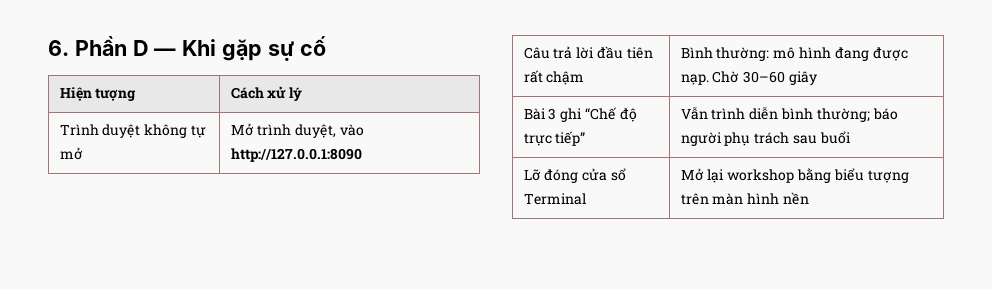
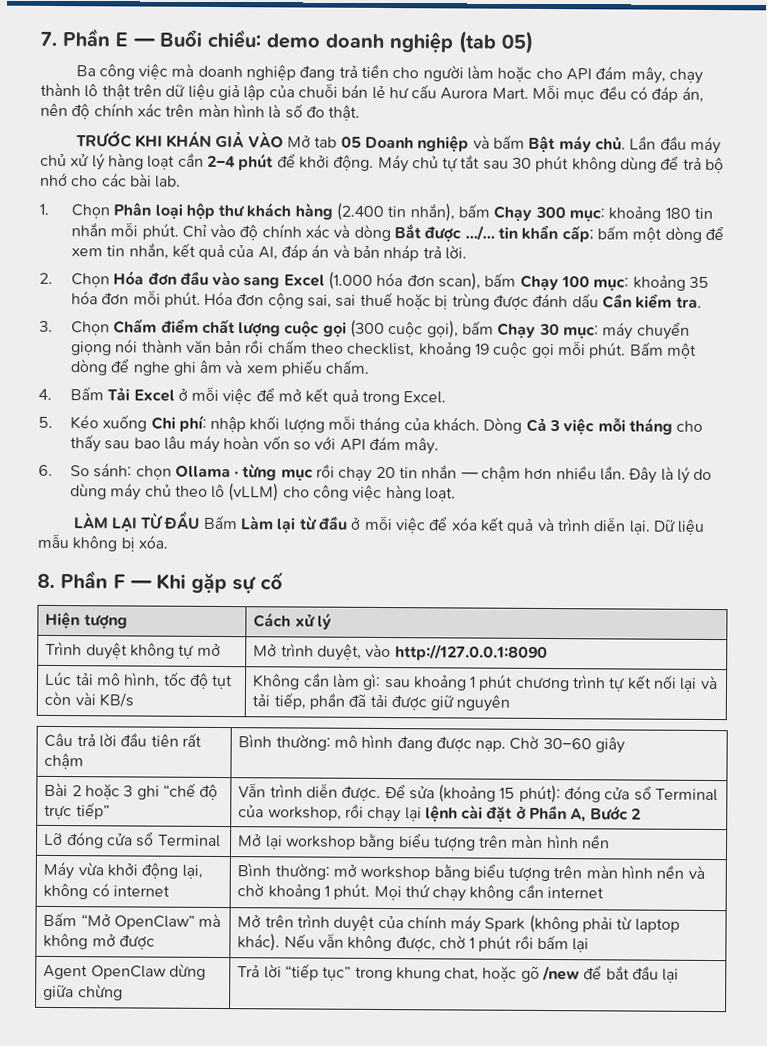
[48,36,149,56] 6. Phần D -> [40,28,534,54] [75,63,703,84] [40,82,704,103] [40,102,361,121] [75,130,721,155] [40,152,725,174] [40,172,182,188] [39,202,713,223] [70,222,724,243] [70,242,468,262] [39,270,709,292] [70,290,702,310] [39,318,690,340] [70,339,697,359] [69,359,370,377] [38,386,447,406] [38,414,704,436] [69,434,440,455] [38,463,713,484] [69,483,457,502] [72,510,706,535] [37,533,168,552] [37,570,126,589] 7. Phần E — Buổi chiều: demo doanh nghiệp (tab 05) // Ba công việc mà doanh nghiệp đang trả tiền cho người làm hoặc cho API đám mây, chạy thành lô thật trên dữ liệu giả lập của chuỗi bán lẻ hư cấu Aurora Mart. Mỗi mục đều có đáp án, nên độ chính xác trên màn hình là số đo thật. // TRƯỚC KHI KHÁN GIẢ VÀO Mở tab 05 Doanh nghiệp và bấm Bật máy chủ. Lần đầu máy chủ xử lý hàng loạt cần 2–4 phút để khởi động. Máy chủ tự tắt sau 30 phút không dùng để trả bộ nhớ cho các bài lab. // 1. Chọn Phân loại hộp thư khách hàng (2.400 tin nhắn), bấm Chạy 300 mục: khoảng 180 tin nhắn mỗi phút. Chỉ vào độ chính xác và dòng Bắt được …/… tin khẩn cấp; bấm một dòng để xem tin nhắn, kết quả của AI, đáp án và bản nháp trả lời. // 2. Chọn Hóa đơn đầu vào sang Excel (1.000 hóa đơn scan), bấm Chạy 100 mục: khoảng 35 hóa đơn mỗi phút. Hóa đơn cộng sai, sai thuế hoặc bị trùng được đánh dấu Cần kiểm tra. // 3. Chọn Chấm điểm chất lượng cuộc gọi (300 cuộc gọi), bấm Chạy 30 mục: máy chuyển giọng nói thành văn bản rồi chấm theo checklist, khoảng 19 cuộc gọi mỗi phút. Bấm một dòng để nghe ghi âm và xem phiếu chấm. // 4. Bấm Tải Excel ở mỗi việc để mở kết quả trong Excel. // 5. Kéo xuống Chi phí: nhập khối lượng mỗi tháng của khách. Dòng Cả 3 việc mỗi tháng cho thấy sau bao lâu máy hoàn vốn so với API đám mây. // 6. So sánh: chọn Ollama · từng mục rồi chạy 20 tin nhắn — chậm hơn nhiều lần. Đây là lý do dùng máy chủ theo lô (vLLM) cho công việc hàng loạt. // LÀM LẠI TỪ ĐẦU Bấm Làm lại từ đầu ở mỗi việc để xóa kết quả và trình diễn lại. Dữ liệu mẫu không bị xóa. // 8. Phần F
(362, 155) none -> [45,671,234,690] [44,691,134,708] [252,672,718,692] [252,692,511,712] // Lúc tải mô hình, tốc độ tụt còn vài KB/s | Không cần làm gì: sau khoảng 1 phút chương trình tự kết nối lại và tải tiếp, phần đã tải được giữ nguyên
(546, 114) none -> [71,783,120,800] 2 hoặc
[584,107,617,120] “Chế -> [162,782,196,797] “chế
[780,108,898,122] [680,131,851,146] bình thường; báo người phụ trách sau buổi -> [341,784,719,804] [238,803,642,823] được. Để sửa (khoảng 15 phút): đóng cửa sổ Terminal của workshop, rồi chạy lại lệnh cài đặt ở Phần A, Bước 2
(809, 198) none -> [43,861,203,880] [43,882,170,900] [237,863,705,882] [237,883,605,902] [43,911,222,930] [43,932,155,950] [237,914,680,934] [237,933,590,953] [43,963,206,980] [43,983,123,1001] [237,963,680,983] // Máy vừa khởi động lại, không có internet | Bình thường: mở workshop bằng biểu tượng trên màn hình nền và chờ khoảng 1 phút. Mọi thứ chạy không cần internet // Bấm “Mở OpenClaw” mà không mở được | Mở trên trình duyệt của chính máy Spark (không phải từ laptop khác). Nếu vẫn không được, chờ 1 phút rồi bấm lại // Agent OpenClaw dừng giữa chừng | Trả lời “tiếp tục” trong khung chat, hoặc gõ /new để bắt đầu lại

